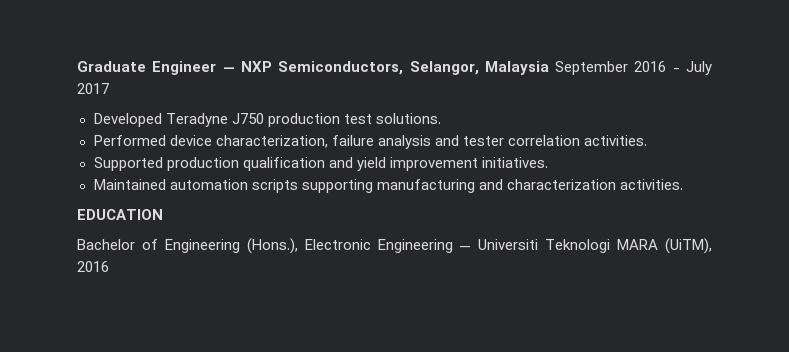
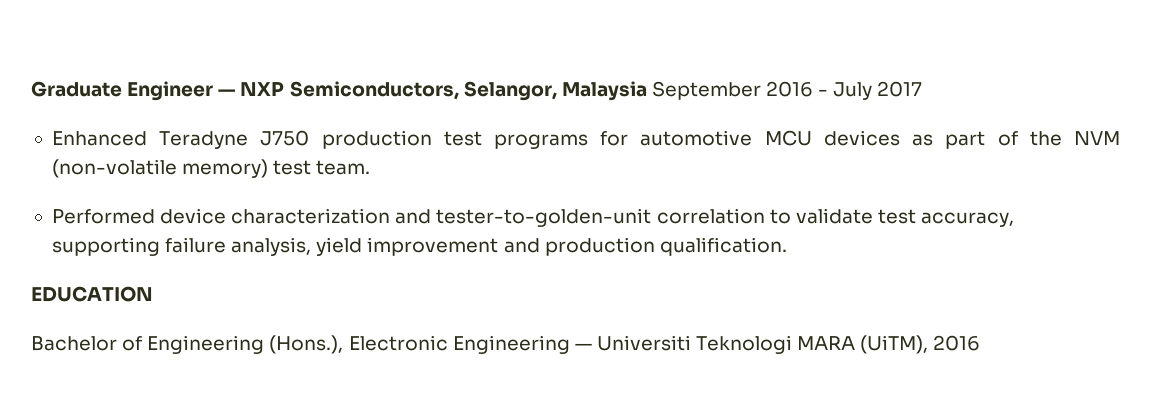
[93,113,162,127] Developed -> [51,131,147,146] Enhanced
[375,113,441,124] [93,135,647,149] [93,157,548,171] [93,179,683,193] solutions. // Performed device characterization, failure analysis and tester correlation activities. // Supported production qualification and yield improvement initiatives. // Maintained automation scripts supporting manufacturing and characterization activities. -> [494,130,1120,149] [51,159,371,178] [51,208,1015,227] [51,237,787,256] programs for automotive MCU devices as part of the NVM (non-volatile memory) test team. // Performed device characterization and tester-to-golden-unit correlation to validate test accuracy, supporting failure analysis, yield improvement and production qualification.

